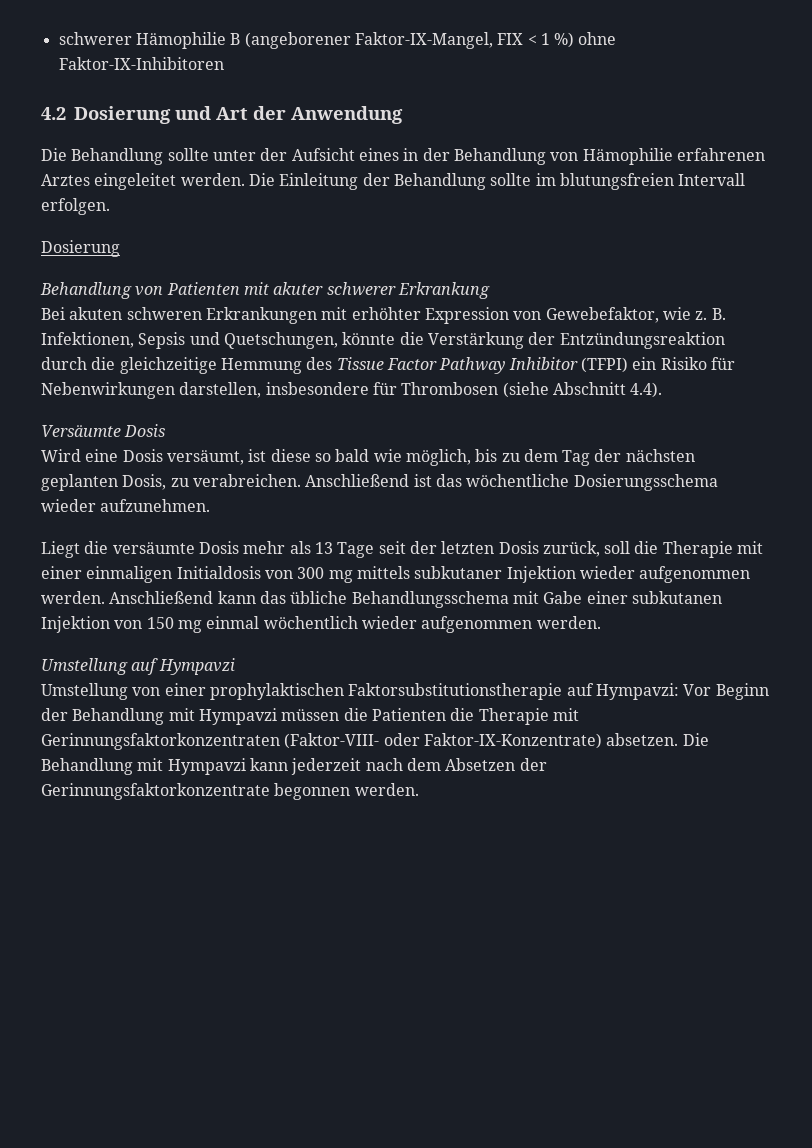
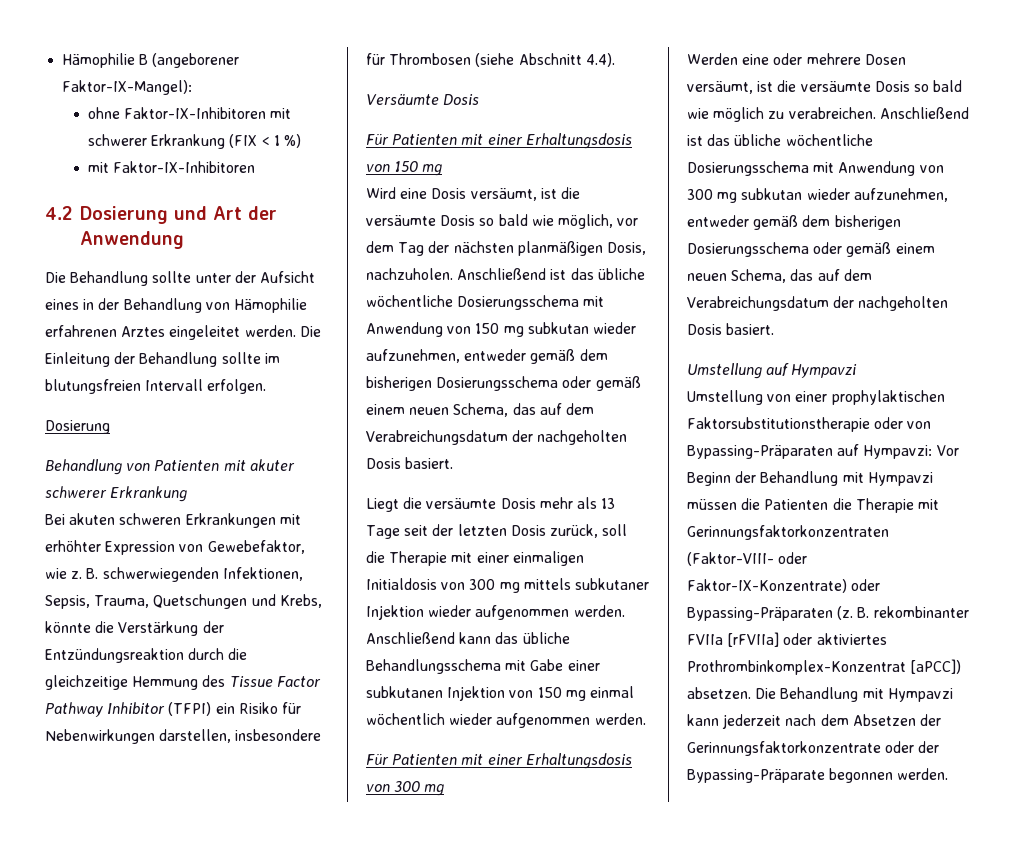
[58,32,132,45] schwerer -> (62, 60) none
[354,32,524,49] Faktor-IX-Mangel, FIX -> [62,80,193,95] [87,107,292,119] [87,134,258,149] Faktor-IX-Mangel): // ohne Faktor-IX-Inhibitoren mit schwerer Erkrankung (FIX
[578,32,617,45] ohne -> [87,162,109,173] // mit
[41,332,338,349] Infektionen, Sepsis und Quetschungen, -> [102,567,303,582] [45,594,322,609] schwerwiegenden Infektionen, Sepsis, Trauma, Quetschungen und Krebs,
(166, 430) none -> [366,133,632,149] [366,161,443,176] // Für Patienten mit einer Erhaltungsdosis von 150 mg
[270,449,311,462] diese -> [560,187,580,199] [366,215,476,226] die versäumte Dosis
[475,449,520,462] bis zu -> [617,218,639,226] vor
[41,474,718,491] [41,499,211,512] geplanten Dosis, zu verabreichen. Anschließend ist das wöchentliche Dosierungsschema wieder aufzunehmen. -> [517,241,646,256] [366,268,645,280] [366,295,605,310] [366,322,636,337] [366,349,608,364] [366,376,641,391] [366,403,594,417] [366,430,628,445] [366,457,454,469] planmäßigen Dosis, nachzuholen. Anschließend ist das übliche wöchentliche Dosierungsschema mit Anwendung von 150 mg subkutan wieder aufzunehmen, entweder gemäß dem bisherigen Dosierungsschema oder gemäß einem neuen Schema, das auf dem Verabreichungsdatum der nachgeholten Dosis basiert.
(601, 622) none -> [366,753,632,769] [366,781,445,796] [687,53,906,65] [687,80,963,94] [687,107,969,122] [687,134,873,146] [687,161,944,176] [687,188,948,203] [687,215,901,230] [687,242,935,257] [687,269,872,283] [687,296,949,311] [687,323,775,335] // Für Patienten mit einer Erhaltungsdosis von 300 mg // Werden eine oder mehrere Dosen versäumt, ist die versäumte Dosis so bald wie möglich zu verabreichen. Anschließend ist das übliche wöchentliche Dosierungsschema mit Anwendung von 300 mg subkutan wieder aufzunehmen, entweder gemäß dem bisherigen Dosierungsschema oder gemäß einem neuen Schema, das auf dem Verabreichungsdatum der nachgeholten Dosis basiert.
(563, 691) none -> [874,417,932,429] [687,445,833,459] oder von Bypassing-Präparaten
(602, 741) none -> [851,579,881,591] [687,606,969,621] [687,632,887,647] [687,659,962,675] oder Bypassing-Präparaten (z. B. rekombinanter FVIIa [rFVIIa] oder aktiviertes Prothrombinkomplex-Konzentrat [aPCC])
(270, 791) none -> [885,741,940,753] [687,769,825,783] oder der Bypassing-Präparate

